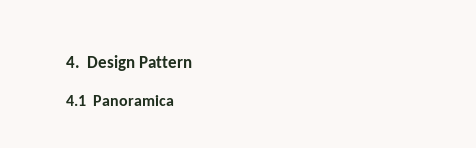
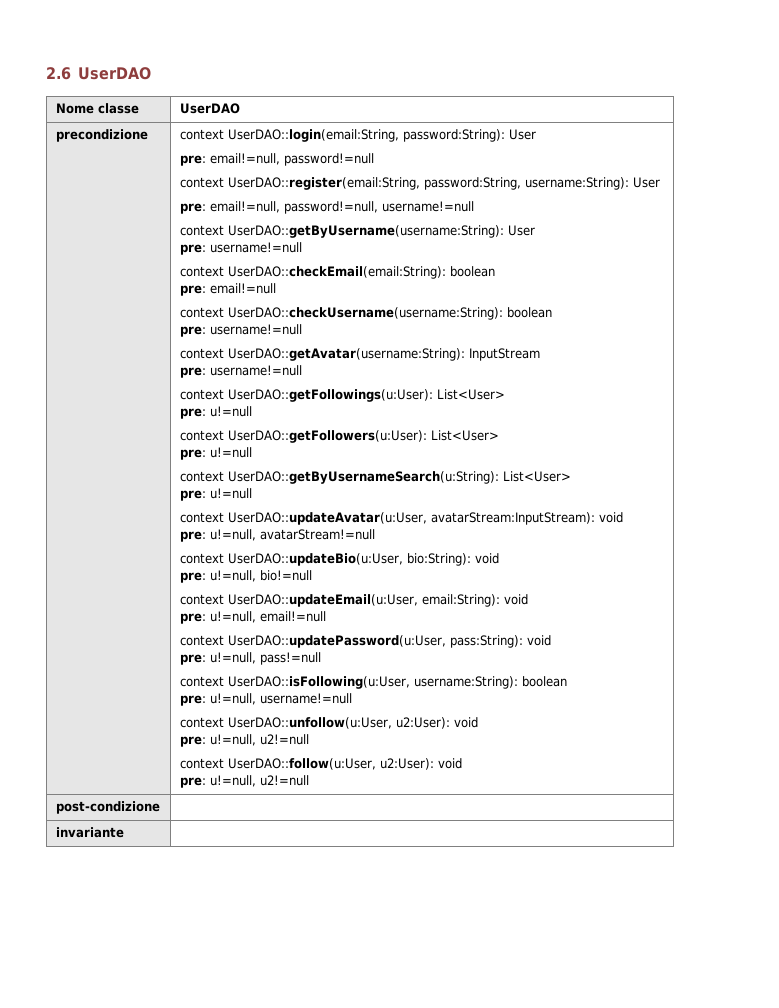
[66,55,193,71] [66,95,174,106] 4. Design Pattern // 4.1 Panoramica -> [46,67,152,80] [55,103,139,114] [179,103,240,114] [55,129,148,142] [179,129,536,142] [179,153,374,166] [179,177,660,190] [179,201,474,214] [179,225,535,238] [179,242,302,255] [179,266,495,279] [179,283,276,296] [179,307,552,320] [179,324,302,337] [179,348,540,361] [179,365,302,378] [179,389,505,402] [179,406,252,419] [179,430,499,443] [179,447,252,460] [179,471,571,484] [179,488,252,501] [179,512,623,525] [179,529,375,542] [179,553,499,566] [179,570,312,583] [179,594,528,607] [179,611,326,624] [179,635,551,648] [179,652,321,665] [179,676,567,689] [179,693,352,706] [179,717,478,729] [179,734,309,747] [179,758,462,770] [179,775,309,788] [55,801,160,814] [55,827,124,838] 2.6 UserDAO // Nome classe | UserDAO // precondizione | context UserDAO::login(email:String, password:String): User // pre: email!=null, password!=null // context UserDAO::register(email:String, password:String, username:String): User // pre: email!=null, password!=null, username!=null // context UserDAO::getByUsername(username:String): User // pre: username!=null // context UserDAO::checkEmail(email:String): boolean // pre: email!=null // context UserDAO::checkUsername(username:String): boolean // pre: username!=null // context UserDAO::getAvatar(username:String): InputStream // pre: username!=null // context UserDAO::getFollowings(u:User): List<User> // pre: u!=null // context UserDAO::getFollowers(u:User): List<User> // pre: u!=null // context UserDAO::getByUsernameSearch(u:String): List<User> // pre: u!=null // context UserDAO::updateAvatar(u:User, avatarStream:InputStream): void // pre: u!=null, avatarStream!=null // context UserDAO::updateBio(u:User, bio:String): void // pre: u!=null, bio!=null // context UserDAO::updateEmail(u:User, email:String): void // pre: u!=null, email!=null // context UserDAO::updatePassword(u:User, pass:String): void // pre: u!=null, pass!=null // context UserDAO::isFollowing(u:User, username:String): boolean // pre: u!=null, username!=null // context UserDAO::unfollow(u:User, u2:User): void // pre: u!=null, u2!=null // context UserDAO::follow(u:User, u2:User): void // pre: u!=null, u2!=null // post-condizione | // invariante |

